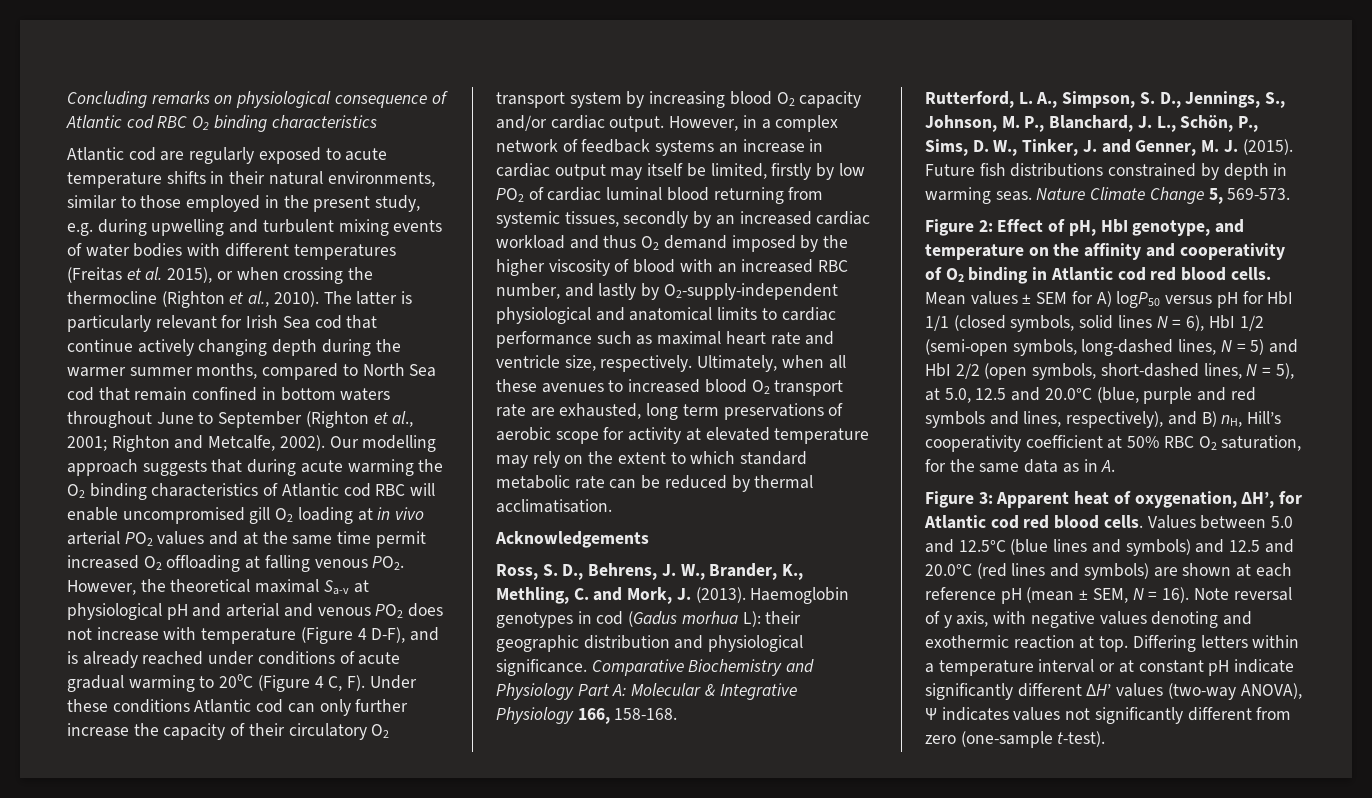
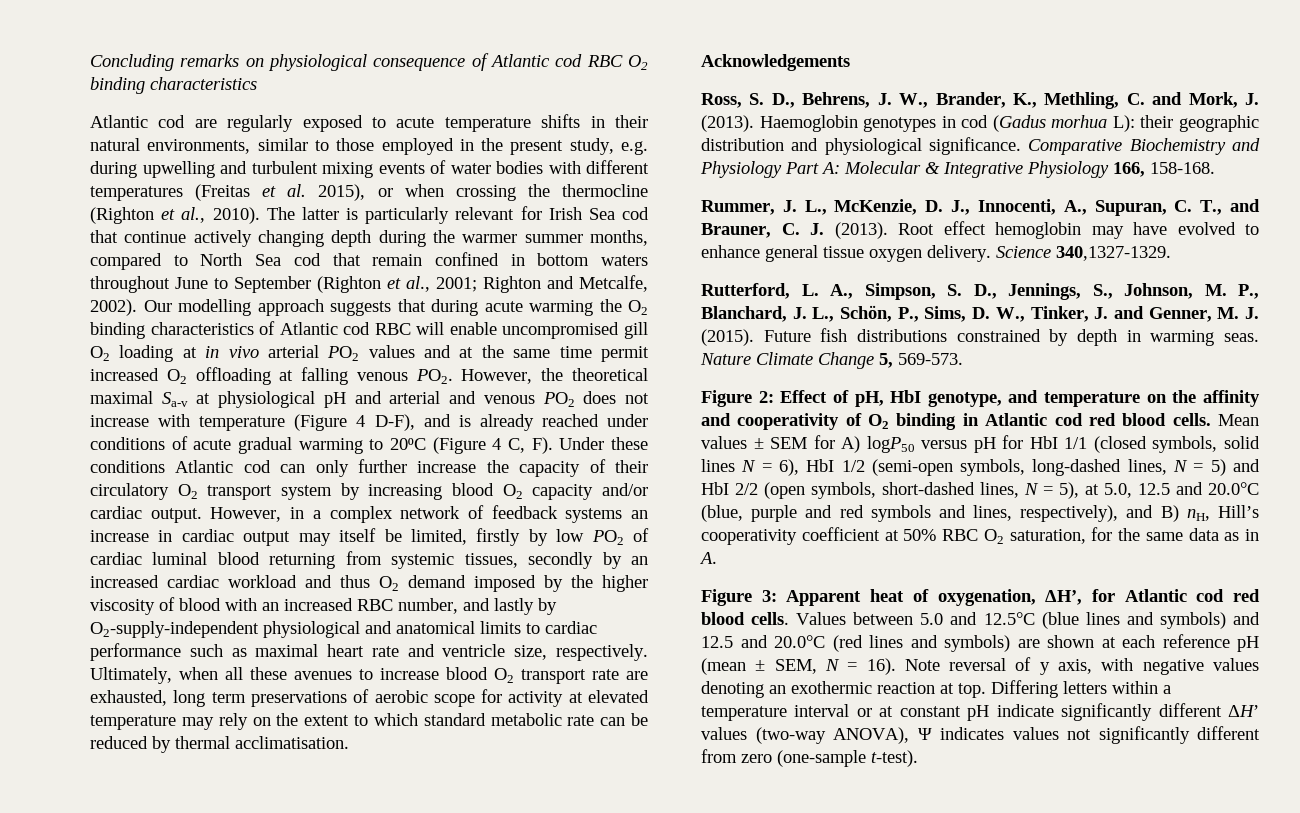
[628,379,701,393] increased -> [380,668,439,680] increase
(678, 714) none -> [701,199,1260,216] [701,221,1259,239] [701,245,1171,262] // Rummer, J. L., McKenzie, D. J., Innocenti, A., Supuran, C. T., and Brauner, C. J. (2013). Root effect hemoglobin may have evolved to enhance general tissue oxygen delivery. Science 340,1327-1329.
[1223,611,1253,625] and -> [769,685,786,694] an

